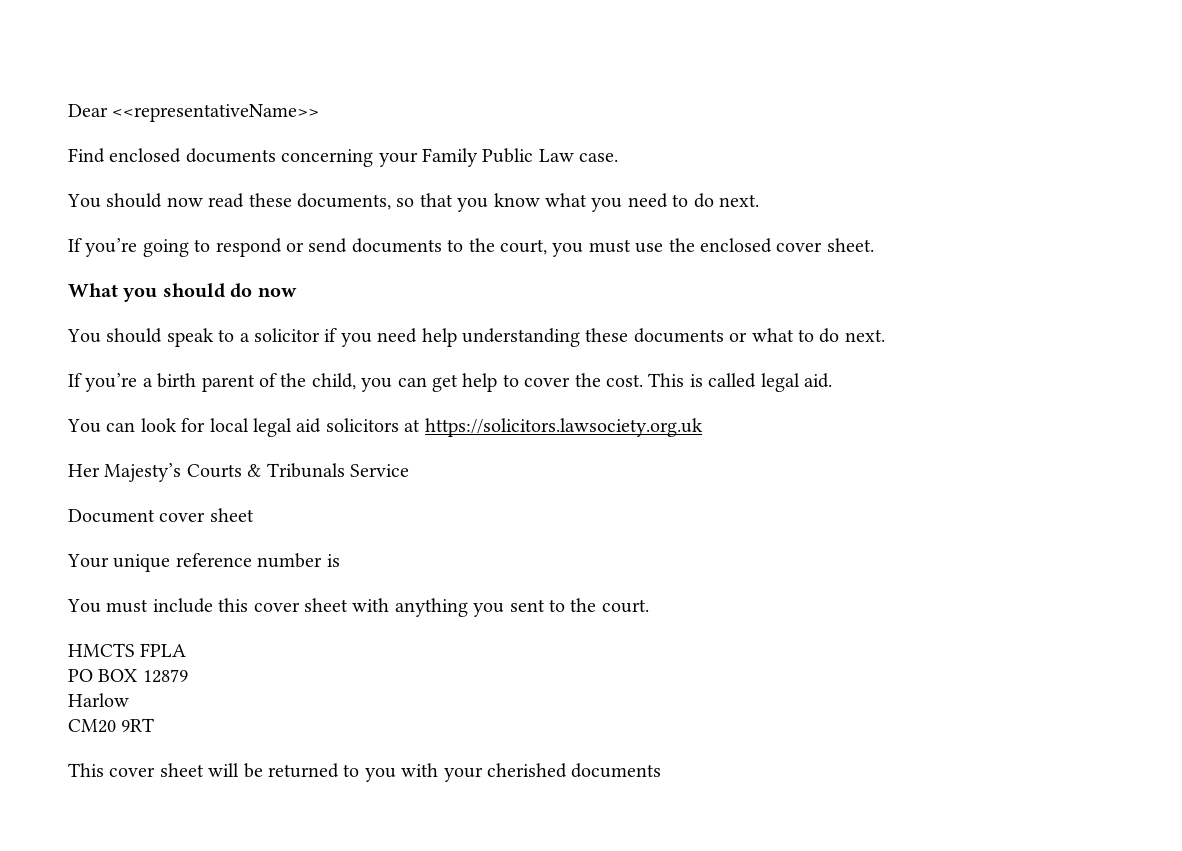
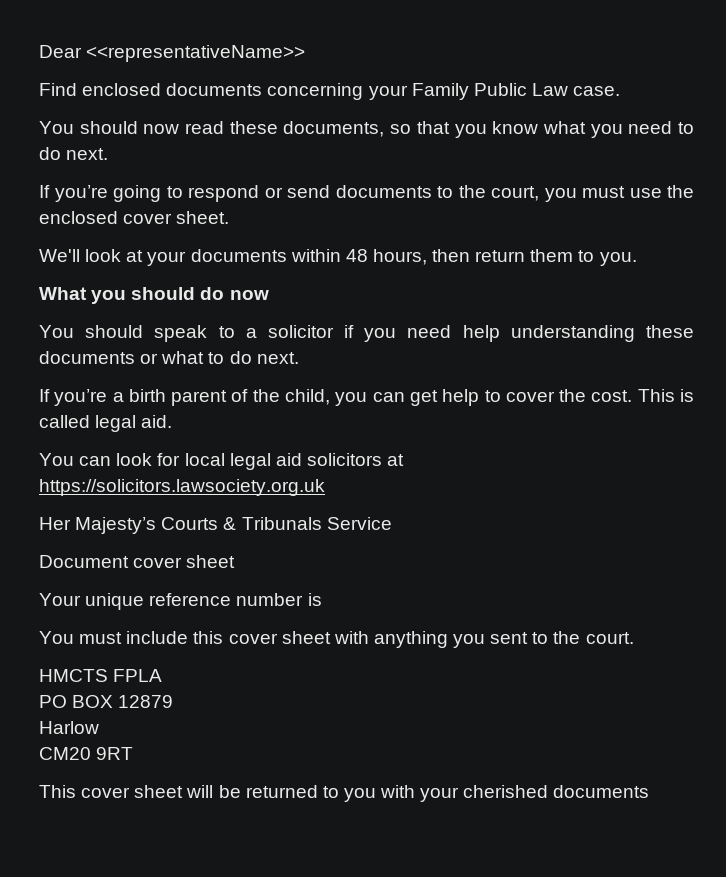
(874, 245) none -> [39,249,637,266] // We'll look at your documents within 48 hours, then return them to you.

